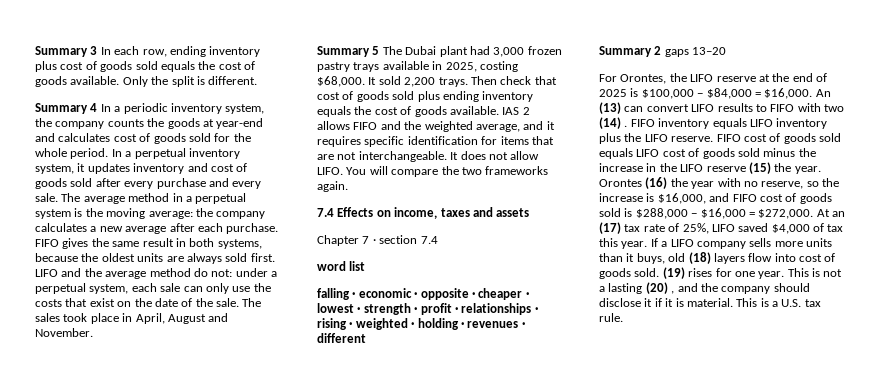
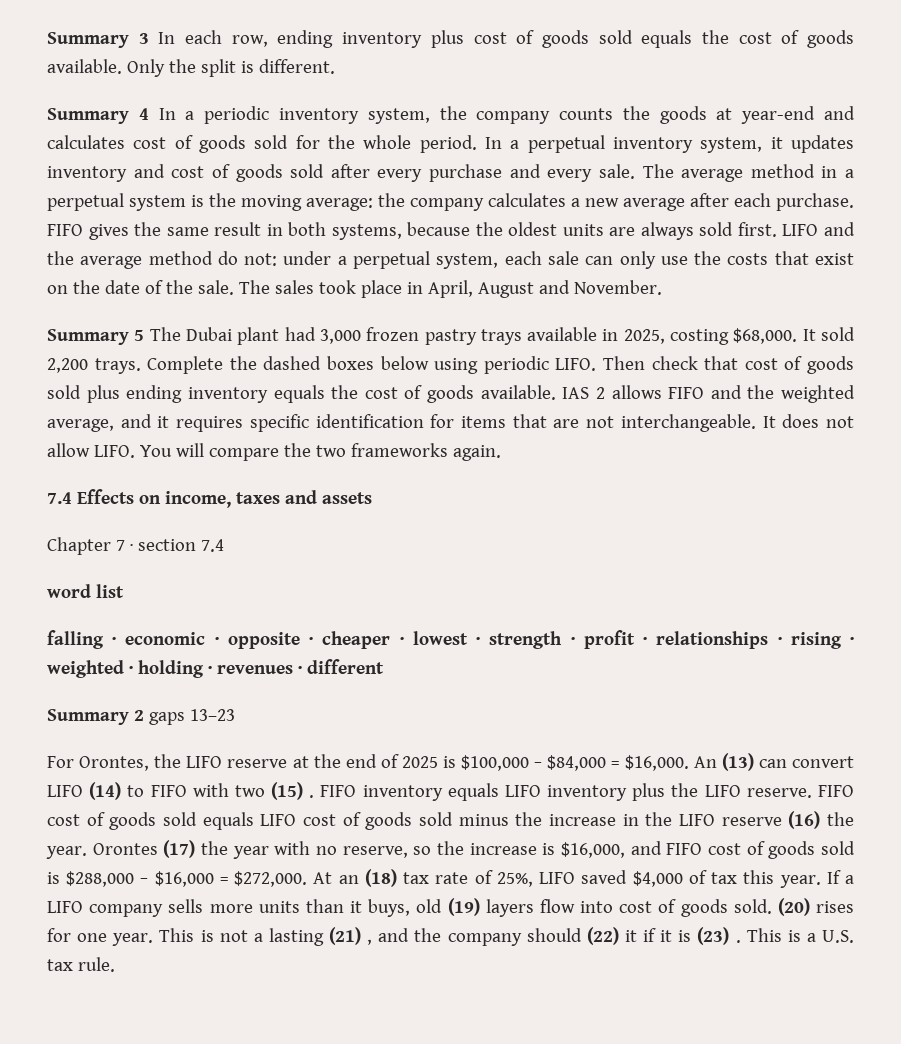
(468, 82) none -> [147,356,597,374] Complete the dashed boxes below using periodic LIFO.
[692,47,727,55] 13–20 -> [189,709,235,721] 13–23
[717,103,753,112] results -> [89,782,122,800] (14)
[599,117,621,129] (14) -> [271,782,304,800] (15)
[748,162,771,174] (15) -> [788,811,821,829] (16)
[645,177,668,189] (16) -> [163,840,196,858] (17)
[599,222,621,234] (17) -> [364,869,397,887] (18)
[688,252,711,264] (18) -> [447,898,480,916] (19)
[662,267,685,279] (19) -> [777,898,810,916] (20)
[645,282,668,294] (20) -> [329,927,361,945] (21)
[599,298,641,307] disclose -> [586,927,619,945] (22)
[686,298,733,307] material. -> [697,927,741,945] (23) .

